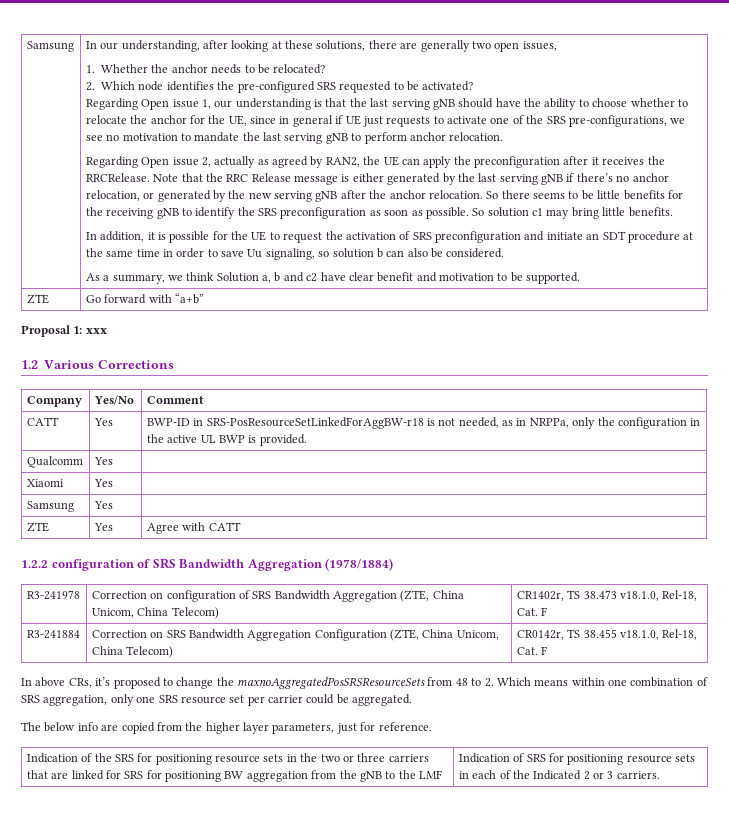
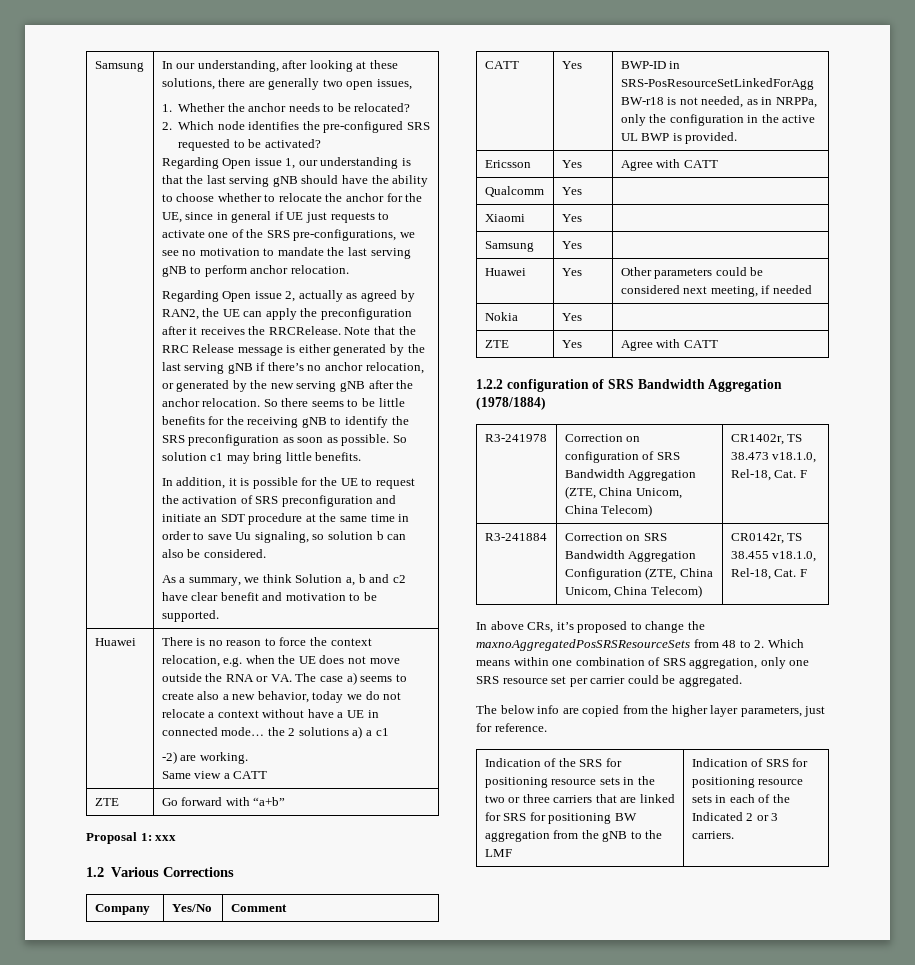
(581, 278) none -> [94,638,136,646] [161,637,372,646] [161,655,400,667] [161,672,407,685] [161,691,402,703] [161,709,379,718] [161,726,389,739] [161,751,248,764] [161,771,268,779] // Huawei | There is no reason to force the context relocation, e.g. when the UE does not move outside the RNA or VA. The case a) seems to create also a new behavior, today we do not relocate a context without have a UE in connected mode… the 2 solutions a) a c1 // -2) are working. // Same view a CATT
(307, 440) none -> [484,160,531,168] [561,160,582,168] [620,159,718,171] // Ericsson | Yes | Agree with CATT
(113, 505) none -> [484,268,526,276] [561,268,582,276] [620,267,764,279] [620,285,812,297] [484,312,518,321] [561,313,582,321] // Huawei | Yes | Other parameters could be considered next meeting, if needed // Nokia | Yes |

